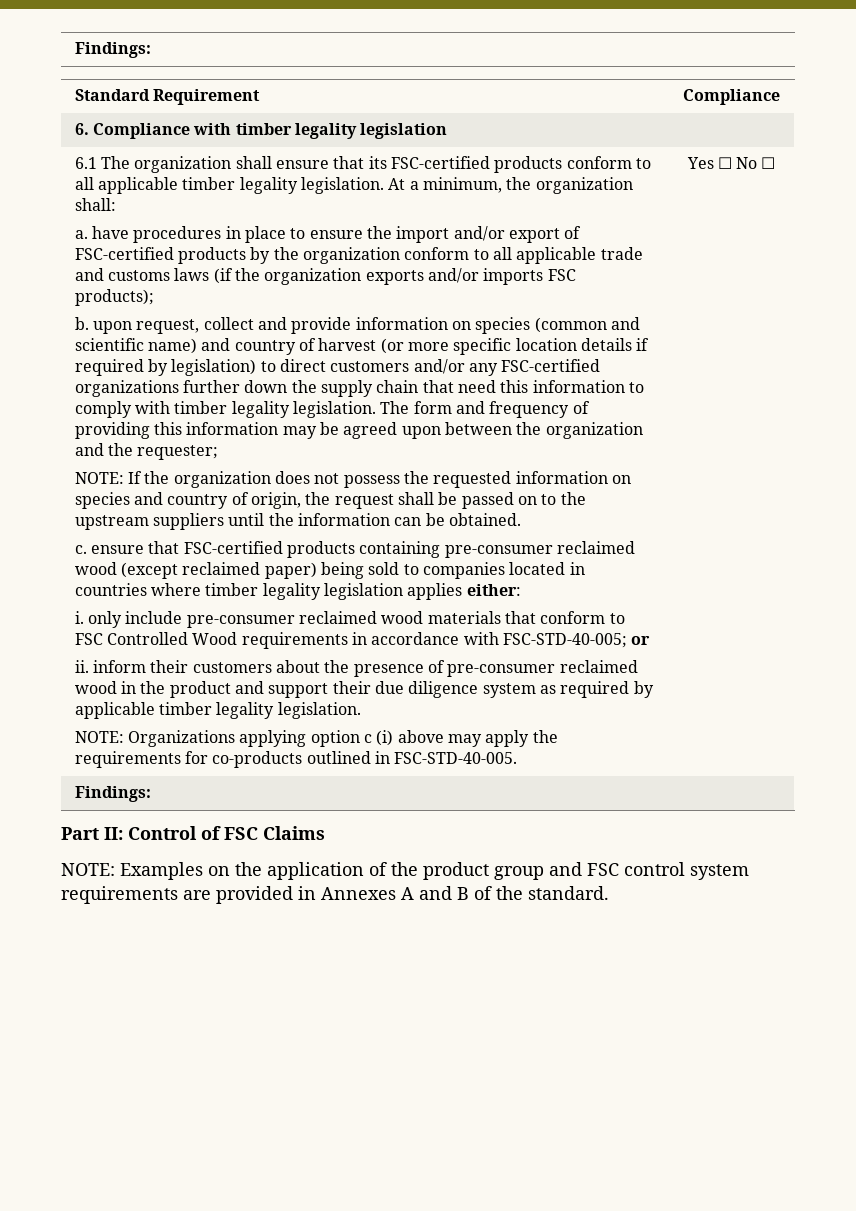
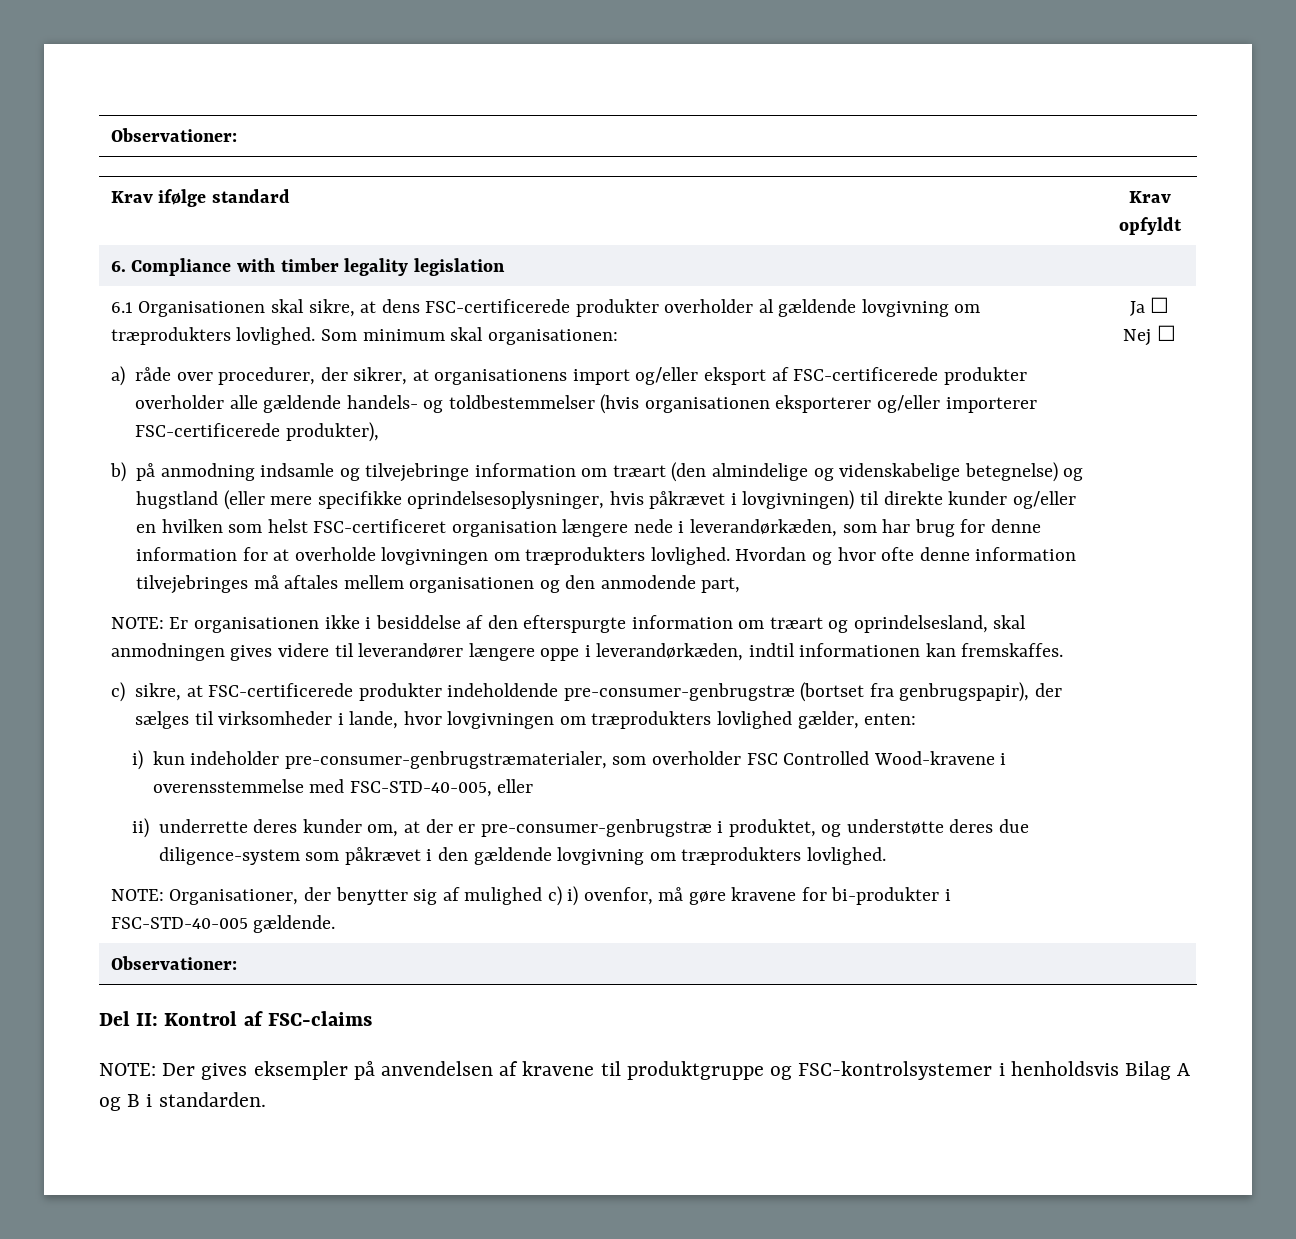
[74,42,151,58] [74,89,261,105] [683,89,780,105] Findings: // Standard Requirement | Compliance -> [110,128,237,142] [110,189,291,207] [1128,191,1171,203] [1118,217,1182,235] Observationer: // Krav ifølge standard | Krav opfyldt
[101,156,652,173] [74,177,633,194] [74,198,116,211] [74,226,582,243] [74,247,643,264] [74,268,576,285] [74,289,154,306] [74,317,641,334] [74,338,650,355] [74,359,601,376] [74,380,645,397] [74,401,590,418] [74,422,643,439] [74,443,219,460] [74,471,632,488] [74,492,586,509] [74,513,522,530] [74,541,636,558] [74,562,585,579] [74,583,521,600] [74,611,625,628] [74,632,651,649] [74,660,638,677] [74,681,654,698] [74,702,361,719] [74,730,558,747] [74,751,518,768] [686,157,776,169] [74,786,151,802] [61,826,325,840] [61,862,749,880] [61,886,609,904] The organization shall ensure that its FSC-certified products conform to all applicable timber legality legislation. At a minimum, the organization shall: // a. have procedures in place to ensure the import and/or export of FSC-certified products by the organization conform to all applicable trade and customs laws (if the organization exports and/or imports FSC products); // b. upon request, collect and provide information on species (common and scientific name) and country of harvest (or more specific location details if required by legislation) to direct customers and/or any FSC-certified organizations further down the supply chain that need this information to comply with timber legality legislation. The form and frequency of providing this information may be agreed upon between the organization and the requester; // NOTE: If the organization does not possess the requested information on species and country of origin, the request shall be passed on to the upstream suppliers until the information can be obtained. // c. ensure that FSC-certified products containing pre-consumer reclaimed wood (except reclaimed paper) being sold to companies located in countries where timber legality legislation applies either: // i. only include pre-consumer reclaimed wood materials that conform to FSC Controlled Wood requirements in accordance with FSC-STD-40-005; or // ii. inform their customers about the presence of pre-consumer reclaimed wood in the product and support their due diligence system as required by applicable timber legality legislation. // NOTE: Organizations applying option c (i) above may apply the requirements for co-products outlined in FSC-STD-40-005. | Yes ☐ No ☐ // Findings: // Part II: Control of FSC Claims // NOTE: Examples on the application of the product group and FSC control system requirements are provided in Annexes A and B of the standard. -> [138,299,981,317] [110,327,618,345] [110,366,1027,386] [135,394,1037,414] [135,422,379,442] [109,462,1084,482] [136,490,1076,510] [136,519,1041,537] [136,547,1077,565] [136,575,741,594] [110,615,1027,633] [110,643,1064,661] [110,682,1063,702] [135,711,917,729] [131,750,1007,770] [152,779,534,797] [131,818,1029,838] [158,847,886,865] [110,886,951,906] [110,915,336,933] [1129,297,1170,316] [1123,325,1176,346] [110,956,237,970] [99,1011,372,1026] [99,1061,1191,1080] [99,1092,266,1111] Organisationen skal sikre, at dens FSC-certificerede produkter overholder al gældende lovgivning om træprodukters lovlighed. Som minimum skal organisationen: // a) råde over procedurer, der sikrer, at organisationens import og/eller eksport af FSC-certificerede produkter overholder alle gældende handels- og toldbestemmelser (hvis organisationen eksporterer og/eller importerer FSC-certificerede produkter), // b) på anmodning indsamle og tilvejebringe information om træart (den almindelige og videnskabelige betegnelse) og hugstland (eller mere specifikke oprindelsesoplysninger, hvis påkrævet i lovgivningen) til direkte kunder og/eller en hvilken som helst FSC-certificeret organisation længere nede i leverandørkæden, som har brug for denne information for at overholde lovgivningen om træprodukters lovlighed. Hvordan og hvor ofte denne information tilvejebringes må aftales mellem organisationen og den anmodende part, // NOTE: Er organisationen ikke i besiddelse af den efterspurgte information om træart og oprindelsesland, skal anmodningen gives videre til leverandører længere oppe i leverandørkæden, indtil informationen kan fremskaffes. // c) sikre, at FSC-certificerede produkter indeholdende pre-consumer-genbrugstræ (bortset fra genbrugspapir), der sælges til virksomheder i lande, hvor lovgivningen om træprodukters lovlighed gælder, enten: // i) kun indeholder pre-consumer-genbrugstræmaterialer, som overholder FSC Controlled Wood-kravene i overensstemmelse med FSC-STD-40-005, eller // ii) underrette deres kunder om, at der er pre-consumer-genbrugstræ i produktet, og understøtte deres due diligence-system som påkrævet i den gældende lovgivning om træprodukters lovlighed. // NOTE: Organisationer, der benytter sig af mulighed c) i) ovenfor, må gøre kravene for bi-produkter i FSC-STD-40-005 gældende. | Ja ☐ Nej ☐ // Observationer: // Del II: Kontrol af FSC-claims // NOTE: Der gives eksempler på anvendelsen af kravene til produktgruppe og FSC-kontrolsystemer i henholdsvis Bilag A og B i standarden.

